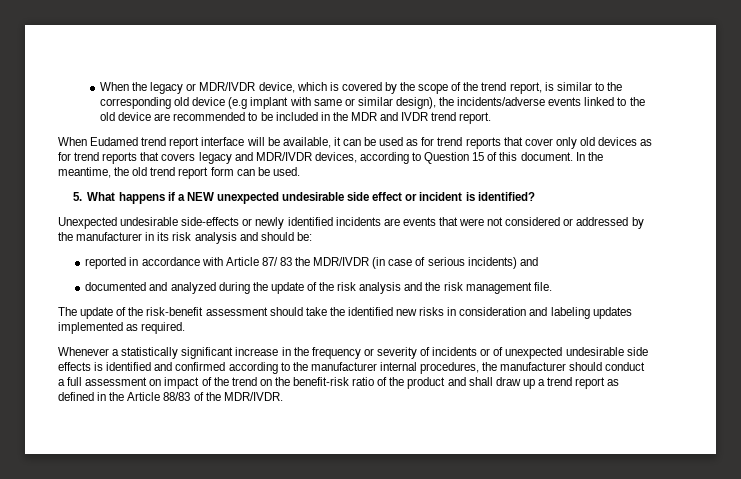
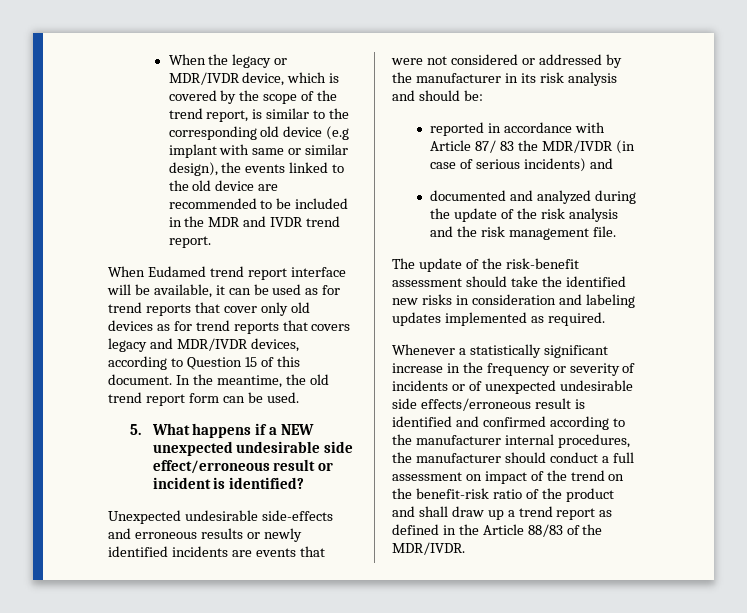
[457,97,546,106] incidents/adverse -> (242, 167) none
[372,192,403,201] effect -> [152,459,316,474] effect/erroneous result
(240, 221) none -> [108,528,243,539] and erroneous results
[58,362,91,371] effects -> [420,398,571,411] effects/erroneous result

